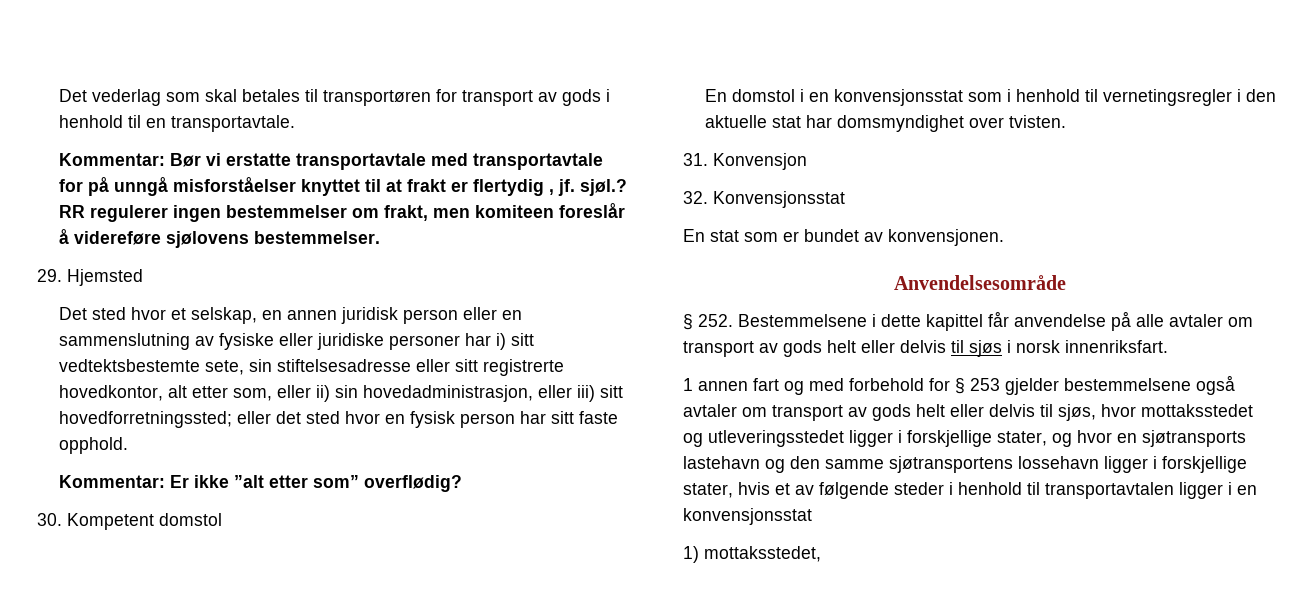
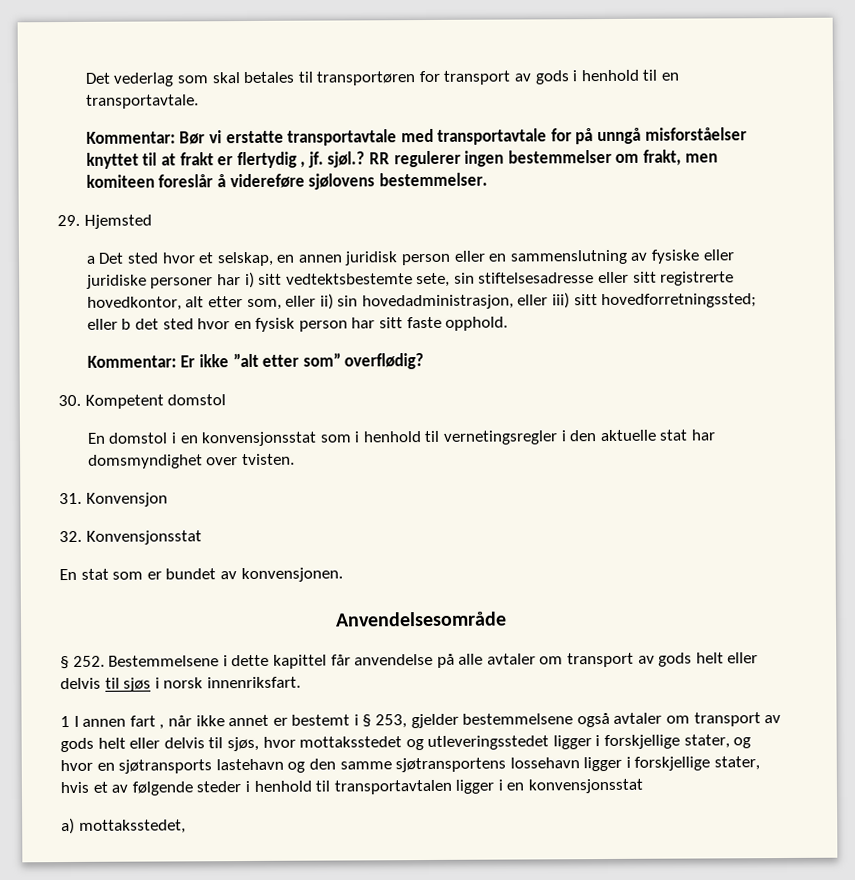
(143, 277) none -> [85,255,96,264] a
(272, 417) none -> [121,318,132,330] b
(693, 384) none -> [73,715,79,727] I
[784,378,1000,395] og med forbehold for § 253 -> [159,714,408,730] , når ikke annet er bestemt i § 253,
[683,546,699,563] 1) -> [61,817,75,835] a)

